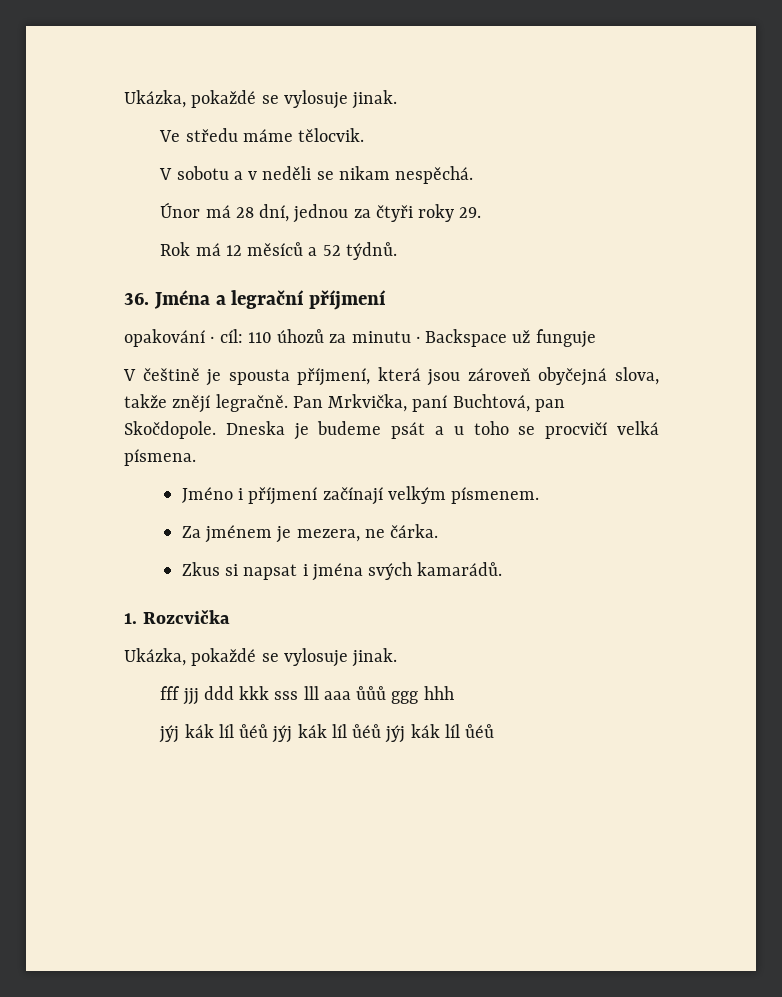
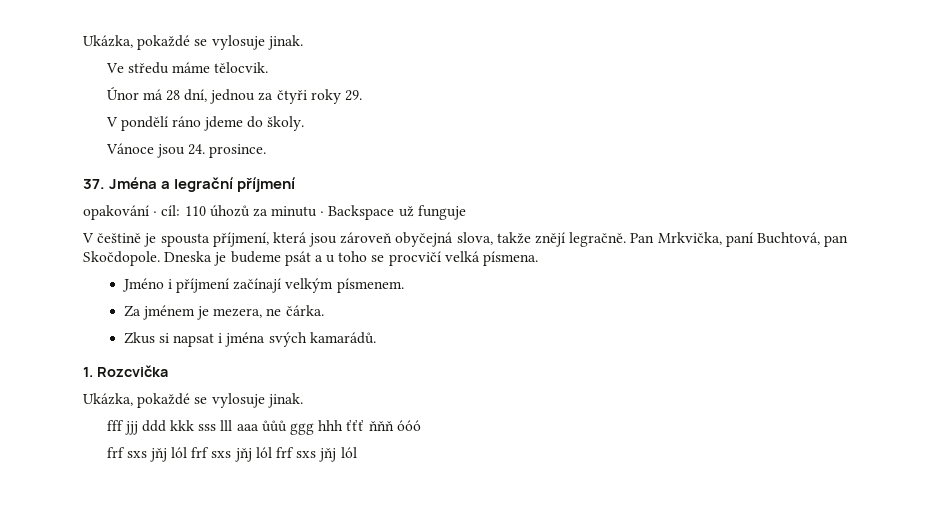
[159,166,474,184] // V sobotu a v neděli se nikam nespěchá. -> (269, 67) none
[160,242,397,260] [124,292,149,305] Rok má 12 měsíců a 52 týdnů. // 36. -> [105,116,305,131] [105,143,267,158] [83,179,105,189] V pondělí ráno jdeme do školy. // Vánoce jsou 24. prosince. // 37.
[159,724,495,743] // jýj kák líl ůéů jýj kák líl ůéů jýj kák líl ůéů -> [346,420,421,431] [106,447,357,462] ťťť ňňň óóó // frf sxs jňj lól frf sxs jňj lól frf sxs jňj lól

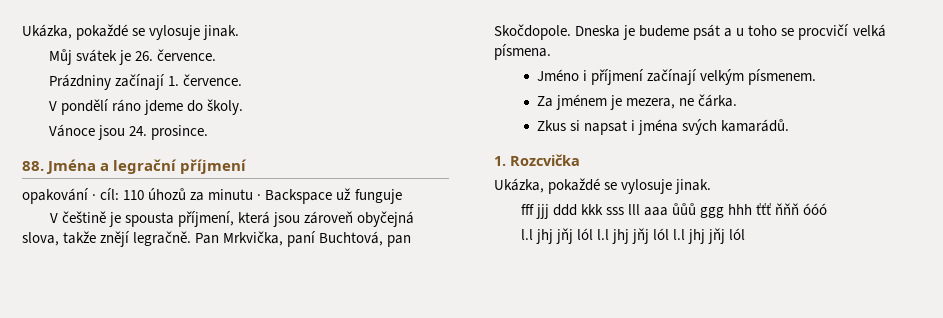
[83,35,303,50] [105,62,269,74] [106,87,363,104] Ukázka, pokaždé se vylosuje jinak. // Ve středu máme tělocvik. // Únor má 28 dní, jednou za čtyři roky 29. -> [22,24,240,40] [48,49,216,65] [48,74,242,90] Ukázka, pokaždé se vylosuje jinak. // Můj svátek je 26. července. // Prázdniny začínají 1. července.
[83,179,105,189] 37. -> [22,161,44,171] 88.
[106,447,317,462] frf sxs jňj lól frf sxs jňj lól frf sxs -> [520,228,706,244] l.l jhj jňj lól l.l jhj jňj lól l.l jhj

